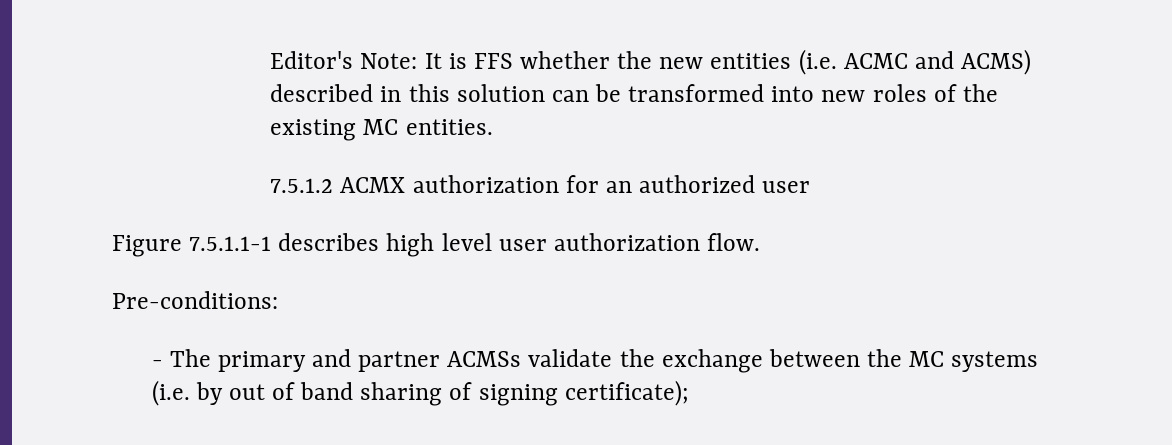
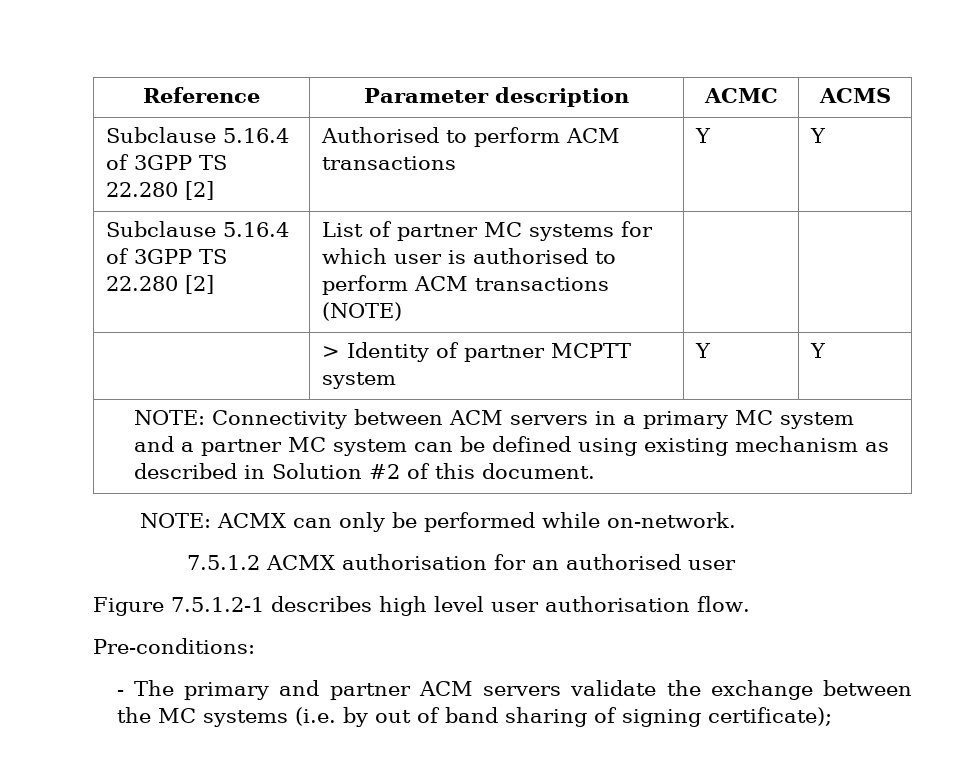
[270,49,1032,75] [270,84,998,102] [270,119,493,141] Editor's Note: It is FFS whether the new entities (i.e. ACMC and ACMS) described in this solution can be transformed into new roles of the existing MC entities. -> [143,87,260,103] [364,87,629,107] [703,88,778,103] [818,88,891,103] [106,127,290,143] [106,154,228,170] [106,181,215,200] [321,127,621,147] [322,156,457,170] [695,128,712,143] [810,128,827,143] [106,221,290,237] [106,248,228,264] [106,275,215,294] [322,221,654,241] [322,248,617,264] [322,275,610,295] [322,302,403,321] [322,342,632,362] [322,372,397,389] [695,343,712,358] [810,343,827,358] [134,409,855,429] [134,436,890,456] [134,463,596,479] [140,512,737,532] Reference | Parameter description | ACMC | ACMS // Subclause 5.16.4 of 3GPP TS 22.280 [2] | Authorised to perform ACM transactions | Y | Y // Subclause 5.16.4 of 3GPP TS 22.280 [2] | List of partner MC systems for which user is authorised to perform ACM transactions (NOTE) | | // | > Identity of partner MCPTT system | Y | Y // NOTE: Connectivity between ACM servers in a primary MC system and a partner MC system can be defined using existing mechanism as described in Solution #2 of this document. // NOTE: ACMX can only be performed while on-network.
[412,175,559,193] authorization -> [342,554,488,570] authorisation
[639,175,756,193] authorized -> [566,554,682,570] authorised
[189,236,272,251] 7.5.1.1-1 -> [171,597,264,612] 7.5.1.2-1
[553,233,700,251] authorization -> [545,596,690,612] authorisation
[447,351,522,367] ACMSs -> [418,681,562,696] ACM servers

